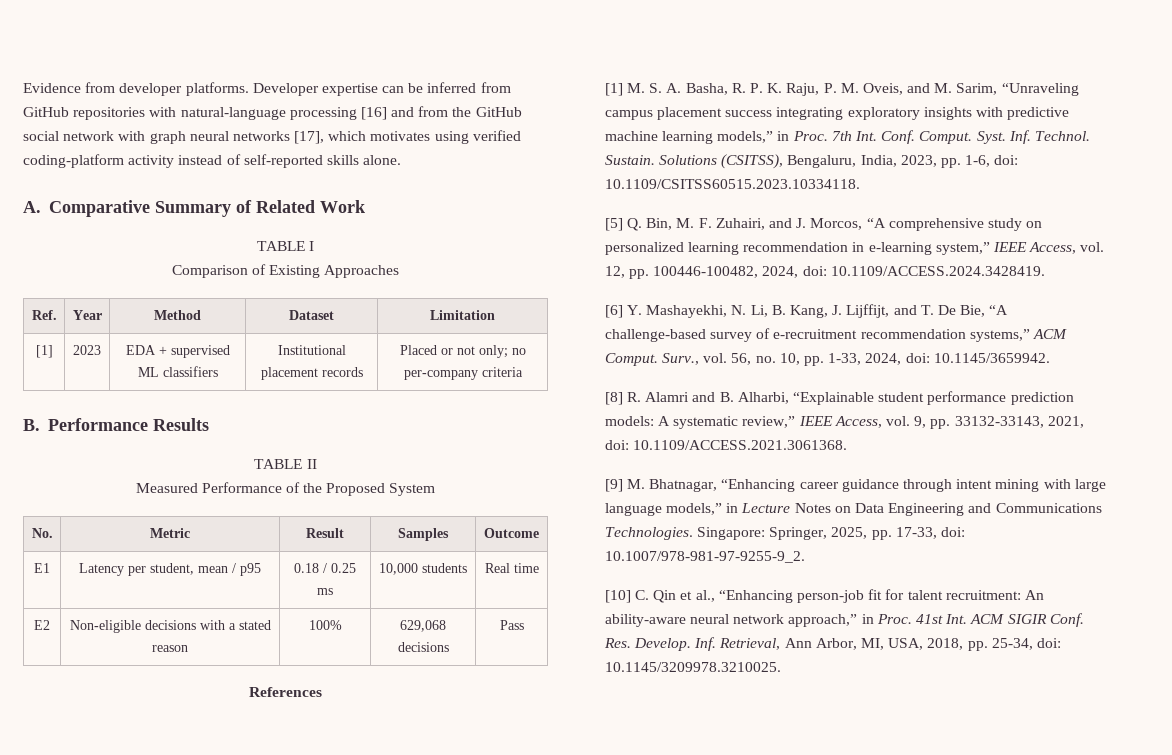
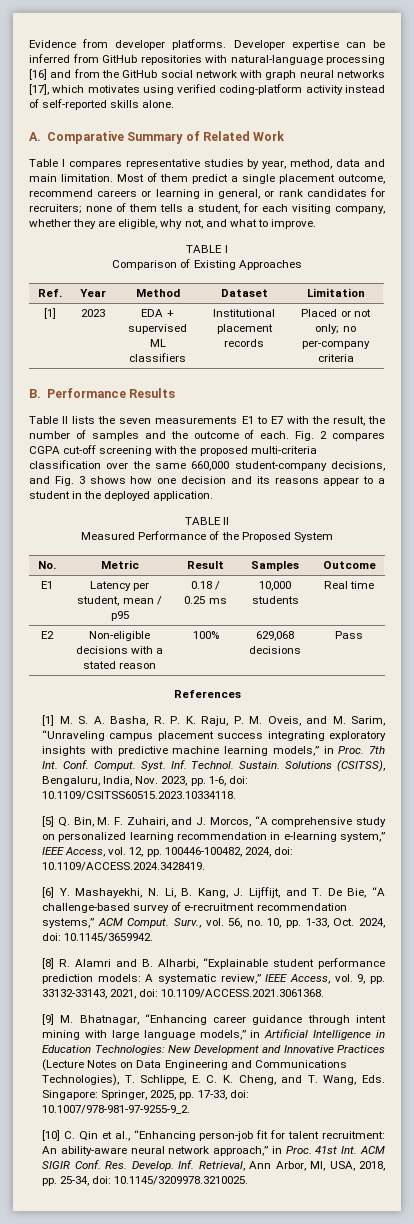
(365, 206) none -> [29,159,386,169] [29,173,385,184] [29,188,386,199] [29,203,385,214] [29,219,316,229] // Table I compares representative studies by year, method, data and main limitation. Most of them predict a single placement outcome, recommend careers or learning in general, or rank candidates for recruiters; none of them tells a student, for each visiting company, whether they are eligible, why not, and what to improve.
(209, 424) none -> [29,416,385,426] [29,430,385,441] [29,445,317,456] [29,460,385,471] [29,476,385,486] [29,491,214,501] // Table II lists the seven measurements E1 to E7 with the result, the number of samples and the outcome of each. Fig. 2 compares CGPA cut-off screening with the proposed multi-criteria classification over the same 660,000 student-company decisions, and Fig. 3 shows how one decision and its reasons appear to a student in the deployed application.
(897, 161) none -> [135,776,159,784] Nov.
(862, 359) none -> [333,918,355,926] Oct.
[741,503,791,513] Lecture -> [264,1029,385,1040] [42,1045,385,1055] [42,1059,85,1071] Artificial Intelligence in Education Technologies: New Development and Innovative Practices (Lecture
[604,527,693,540] Technologies. -> [42,1074,386,1086] Technologies), T. Schlippe, E. C. K. Cheng, and T. Wang, Eds.

